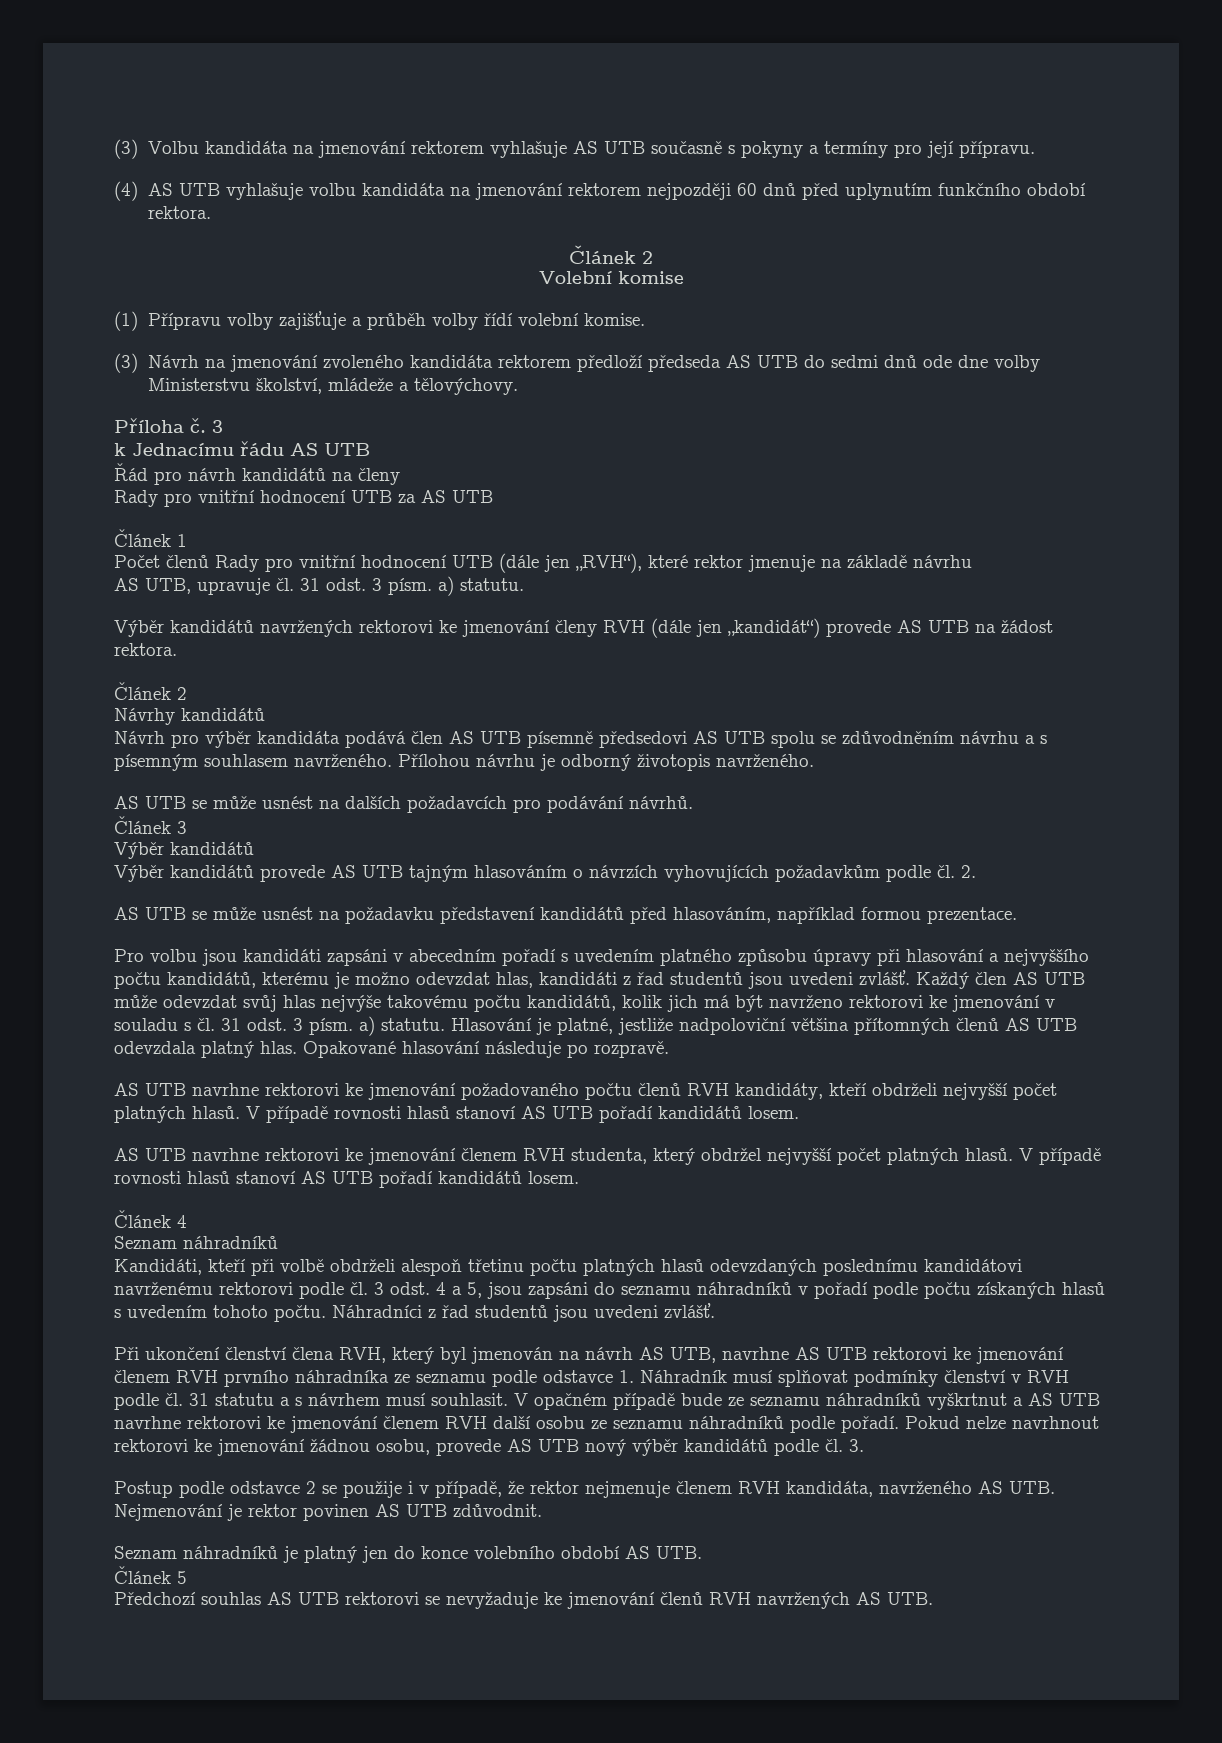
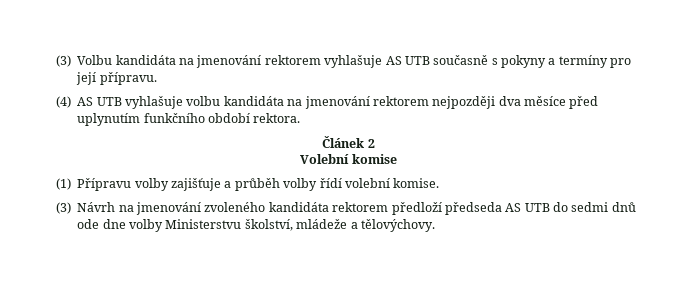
[736,183,796,196] 60 dnů -> [498,96,566,106] dva měsíce
[114,418,223,433] [114,441,370,456] [114,463,400,485] [114,490,493,507] [114,529,187,547] [114,553,972,573] [114,576,524,596] [114,618,1053,638] [114,643,177,656] [114,682,187,700] [114,708,265,725] [114,731,1047,748] [114,754,814,771] [114,796,693,813] [114,816,187,834] [114,842,254,859] [114,865,976,882] [114,907,1017,924] [114,949,1089,966] [114,970,1085,989] [114,995,1055,1012] [114,1016,1077,1036] [114,1041,669,1058] [114,1083,1057,1100] [114,1106,799,1123] [114,1148,1101,1165] [114,1171,579,1188] [114,1210,187,1228] [114,1236,278,1249] [114,1259,1022,1276] [114,1282,1105,1299] [114,1303,715,1322] [114,1347,1064,1364] [114,1370,1069,1387] [114,1393,1100,1410] [114,1416,1099,1433] [114,1439,864,1456] [114,1481,1055,1498] [114,1504,542,1521] [114,1546,702,1563] [114,1566,187,1584] [114,1592,933,1609] // Příloha č. 3 // k Jednacímu řádu AS UTB // Řád pro návrh kandidátů na členy // Rady pro vnitřní hodnocení UTB za AS UTB // Článek 1 // Počet členů Rady pro vnitřní hodnocení UTB (dále jen „RVH“), které rektor jmenuje na základě návrhu // AS UTB, upravuje čl. 31 odst. 3 písm. a) statutu. // Výběr kandidátů navržených rektorovi ke jmenování členy RVH (dále jen „kandidát“) provede AS UTB na žádost rektora. // Článek 2 // Návrhy kandidátů // Návrh pro výběr kandidáta podává člen AS UTB písemně předsedovi AS UTB spolu se zdůvodněním návrhu a s písemným souhlasem navrženého. Přílohou návrhu je odborný životopis navrženého. // AS UTB se může usnést na dalších požadavcích pro podávání návrhů. // Článek 3 // Výběr kandidátů // Výběr kandidátů provede AS UTB tajným hlasováním o návrzích vyhovujících požadavkům podle čl. 2. // AS UTB se může usnést na požadavku představení kandidátů před hlasováním, například formou prezentace. // Pro volbu jsou kandidáti zapsáni v abecedním pořadí s uvedením platného způsobu úpravy při hlasování a nejvyššího počtu kandidátů, kterému je možno odevzdat hlas, kandidáti z řad studentů jsou uvedeni zvlášť. Každý člen AS UTB může odevzdat svůj hlas nejvýše takovému počtu kandidátů, kolik jich má být navrženo rektorovi ke jmenování v souladu s čl. 31 odst. 3 písm. a) statutu. Hlasování je platné, jestliže nadpoloviční většina přítomných členů AS UTB odevzdala platný hlas. Opakované hlasování následuje po rozpravě. // AS UTB navrhne rektorovi ke jmenování požadovaného počtu členů RVH kandidáty, kteří obdrželi nejvyšší počet platných hlasů. V případě rovnosti hlasů stanoví AS UTB pořadí kandidátů losem. // AS UTB navrhne rektorovi ke jmenování členem RVH studenta, který obdržel nejvyšší počet platných hlasů. V případě rovnosti hlasů stanoví AS UTB pořadí kandidátů losem. // Článek 4 // Seznam náhradníků // Kandidáti, kteří při volbě obdrželi alespoň třetinu počtu platných hlasů odevzdaných poslednímu kandidátovi navrženému rektorovi podle čl. 3 odst. 4 a 5, jsou zapsáni do seznamu náhradníků v pořadí podle počtu získaných hlasů s uvedením tohoto počtu. Náhradníci z řad studentů jsou uvedeni zvlášť. // Při ukončení členství člena RVH, který byl jmenován na návrh AS UTB, navrhne AS UTB rektorovi ke jmenování členem RVH prvního náhradníka ze seznamu podle odstavce 1. Náhradník musí splňovat podmínky členství v RVH podle čl. 31 statutu a s návrhem musí souhlasit. V opačném případě bude ze seznamu náhradníků vyškrtnut a AS UTB navrhne rektorovi ke jmenování členem RVH další osobu ze seznamu náhradníků podle pořadí. Pokud nelze navrhnout rektorovi ke jmenování žádnou osobu, provede AS UTB nový výběr kandidátů podle čl. 3. // Postup podle odstavce 2 se použije i v případě, že rektor nejmenuje členem RVH kandidáta, navrženého AS UTB. Nejmenování je rektor povinen AS UTB zdůvodnit. // Seznam náhradníků je platný jen do konce volebního období AS UTB. // Článek 5 // Předchozí souhlas AS UTB rektorovi se nevyžaduje ke jmenování členů RVH navržených AS UTB. -> (435, 225) none

